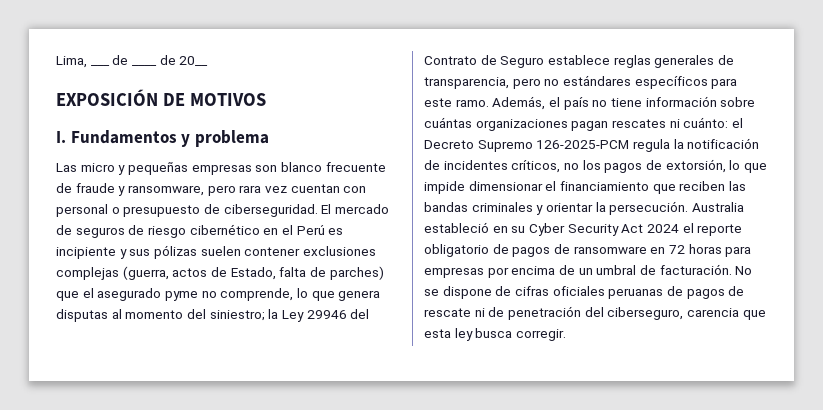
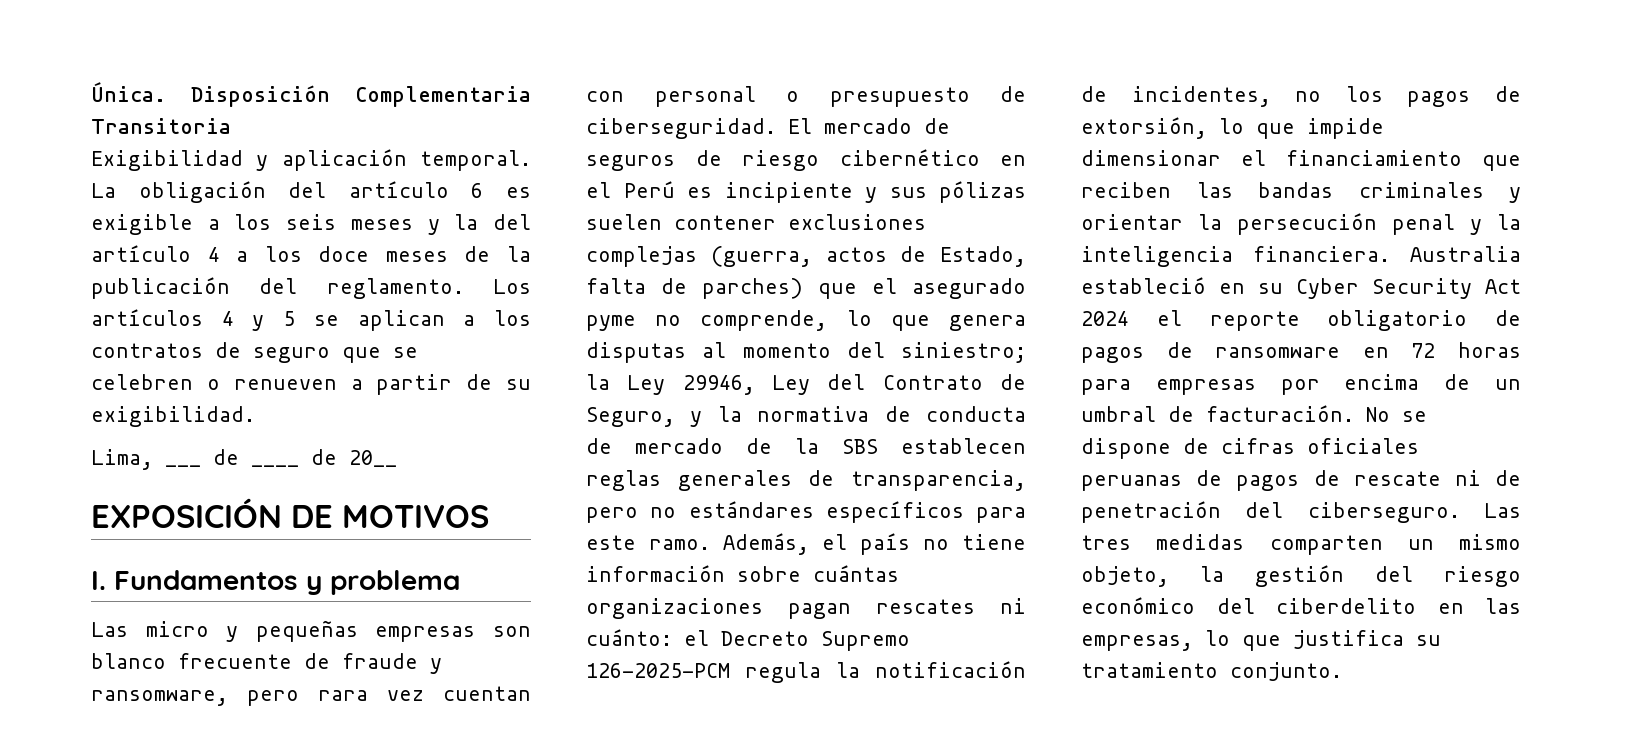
(56, 62) none -> [91,82,531,107] [91,118,231,134] [91,149,531,171] [91,181,531,203] [91,214,531,235] [91,245,531,262] [91,277,531,299] [91,309,531,331] [91,342,418,363] [91,374,531,395] [91,406,255,427] Única. Disposición Complementaria Transitoria // Exigibilidad y aplicación temporal. La obligación del artículo 6 es exigible a los seis meses y la del artículo 4 a los doce meses de la publicación del reglamento. Los artículos 4 y 5 se aplican a los contratos de seguro que se celebren o renueven a partir de su exigibilidad. //
[306,310,347,319] 29946 -> [682,375,810,395] 29946, Ley
[500,55,610,68] Seguro establece -> [586,406,1026,427] [586,438,1026,454] Seguro, y la normativa de conducta de mercado de la SBS establecen
[443,160,561,173] incidentes críticos, -> [1131,86,1271,107] incidentes,
[609,201,689,215] persecución. -> [1237,213,1521,235] [1081,246,1390,267] persecución penal y la inteligencia financiera.
[607,307,766,320] [424,328,566,341] ciberseguro, carencia que esta ley busca corregir. -> [1307,502,1521,523] [1081,534,1521,555] [1081,565,1521,587] [1081,597,1521,614] [1081,630,1441,651] [1081,662,1342,681] ciberseguro. Las tres medidas comparten un mismo objeto, la gestión del riesgo económico del ciberdelito en las empresas, lo que justifica su tratamiento conjunto.

